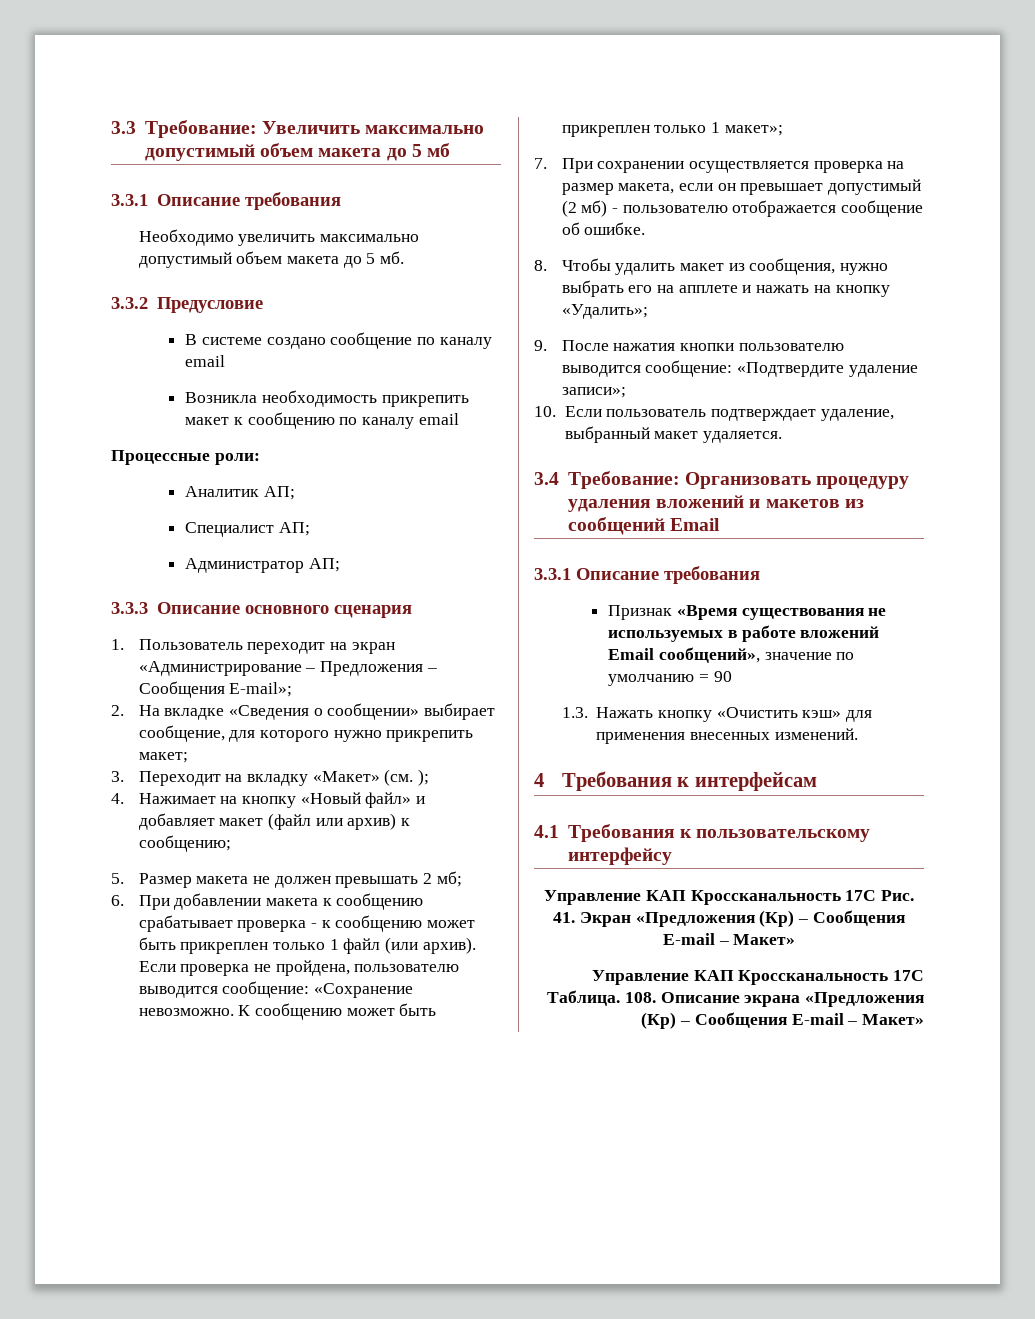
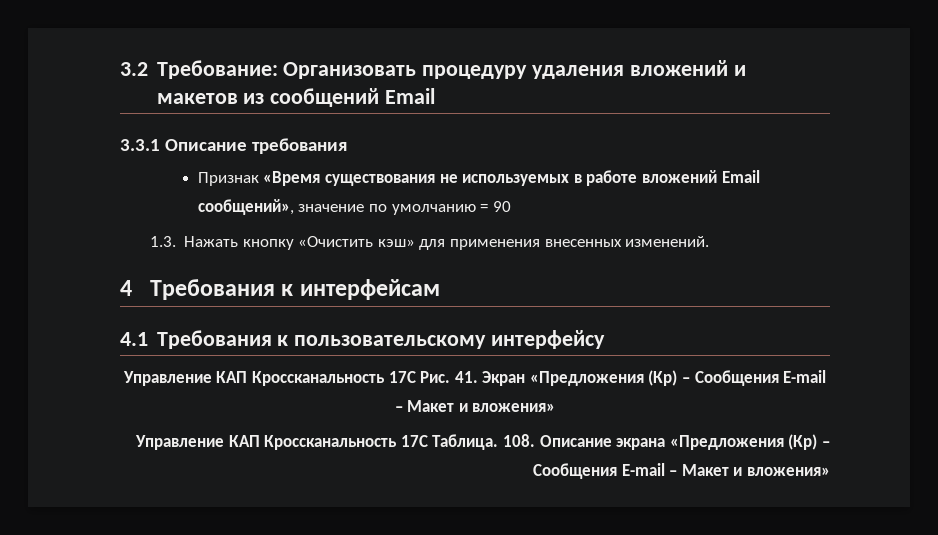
[111,120,485,138] [144,143,451,161] [111,192,341,210] [138,229,419,246] [138,251,405,268] [111,297,263,313] [185,332,492,349] [185,355,226,367] [185,390,469,407] [185,412,459,429] [111,450,260,465] [185,486,295,500] [185,522,310,537] [185,558,340,573] [111,602,412,618] [111,639,395,654] [138,661,437,676] [138,681,293,698] [111,703,496,720] [138,725,474,742] [138,752,188,763] [111,769,430,786] [111,792,426,808] [138,813,411,830] [138,835,231,852] [111,871,462,888] [111,893,424,910] [138,915,476,932] [138,937,476,954] [138,960,460,976] [138,981,413,998] [138,1003,437,1020] [561,122,783,137] [534,158,905,173] [561,179,922,195] [561,200,924,217] [561,222,646,235] [534,258,889,275] [561,280,890,297] [561,304,648,319] [534,340,844,351] [561,360,918,377] [561,387,626,398] [534,406,894,421] [564,426,783,443] [534,472,559,485] 3.3 Требование: Увеличить максимально допустимый объем макета до 5 мб // 3.3.1 Описание требования // Необходимо увеличить максимально допустимый объем макета до 5 мб. // 3.3.2 Предусловие // В системе создано сообщение по каналу email // Возникла необходимость прикрепить макет к сообщению по каналу email // Процессные роли: // Аналитик АП; // Специалист АП; // Администратор АП; // 3.3.3 Описание основного сценария // 1. Пользователь переходит на экран «Администрирование – Предложения – Сообщения E-mail»; // 2. На вкладке «Сведения о сообщении» выбирает сообщение, для которого нужно прикрепить макет; // 3. Переходит на вкладку «Макет» (см. ); // 4. Нажимает на кнопку «Новый файл» и добавляет макет (файл или архив) к сообщению; // 5. Размер макета не должен превышать 2 мб; // 6. При добавлении макета к сообщению срабатывает проверка - к сообщению может быть прикреплен только 1 файл (или архив). Если проверка не пройдена, пользователю выводится сообщение: «Сохранение невозможно. К сообщению может быть прикреплен только 1 макет»; // 7. При сохранении осуществляется проверка на размер макета, если он превышает допустимый (2 мб) - пользователю отображается сообщение об ошибке. // 8. Чтобы удалить макет из сообщения, нужно выбрать его на апплете и нажать на кнопку «Удалить»; // 9. После нажатия кнопки пользователю выводится сообщение: «Подтвердите удаление записи»; // 10. Если пользователь подтверждает удаление, выбранный макет удаляется. // 3.4 -> [120,62,148,76] 3.2
[733,934,796,945] Макет» -> [407,400,556,412] Макет и вложения»
[862,1014,924,1025] Макет» -> [681,464,831,476] Макет и вложения»

